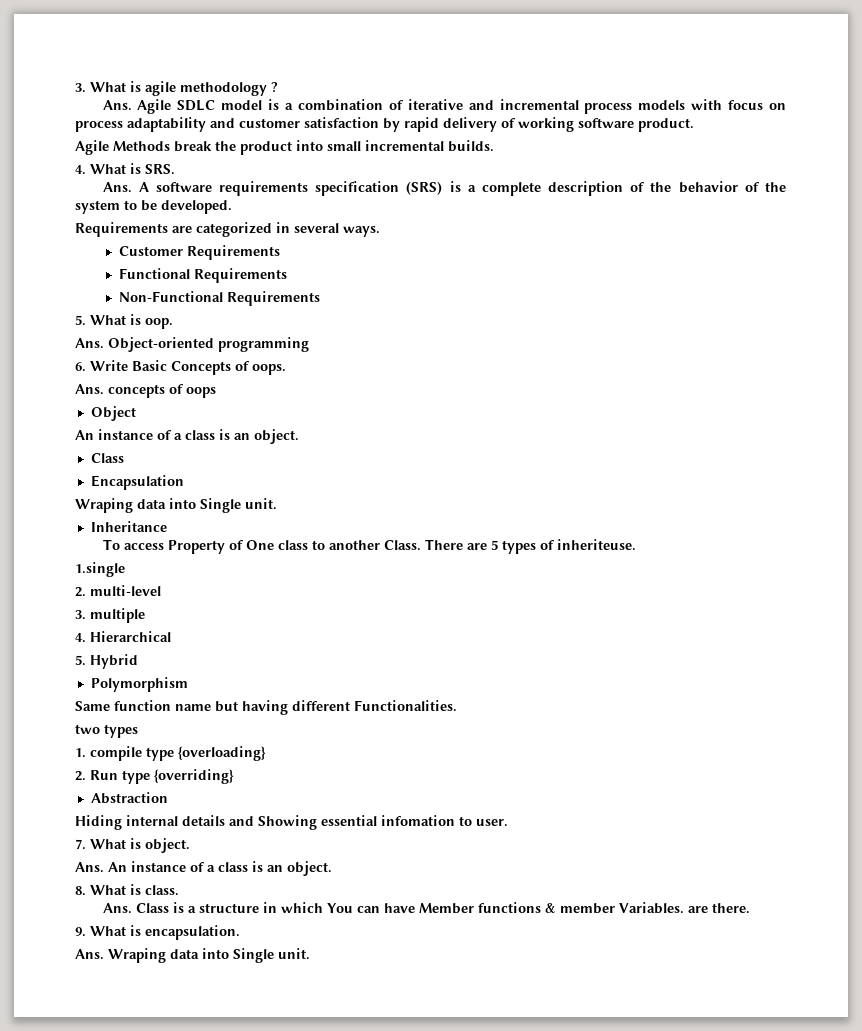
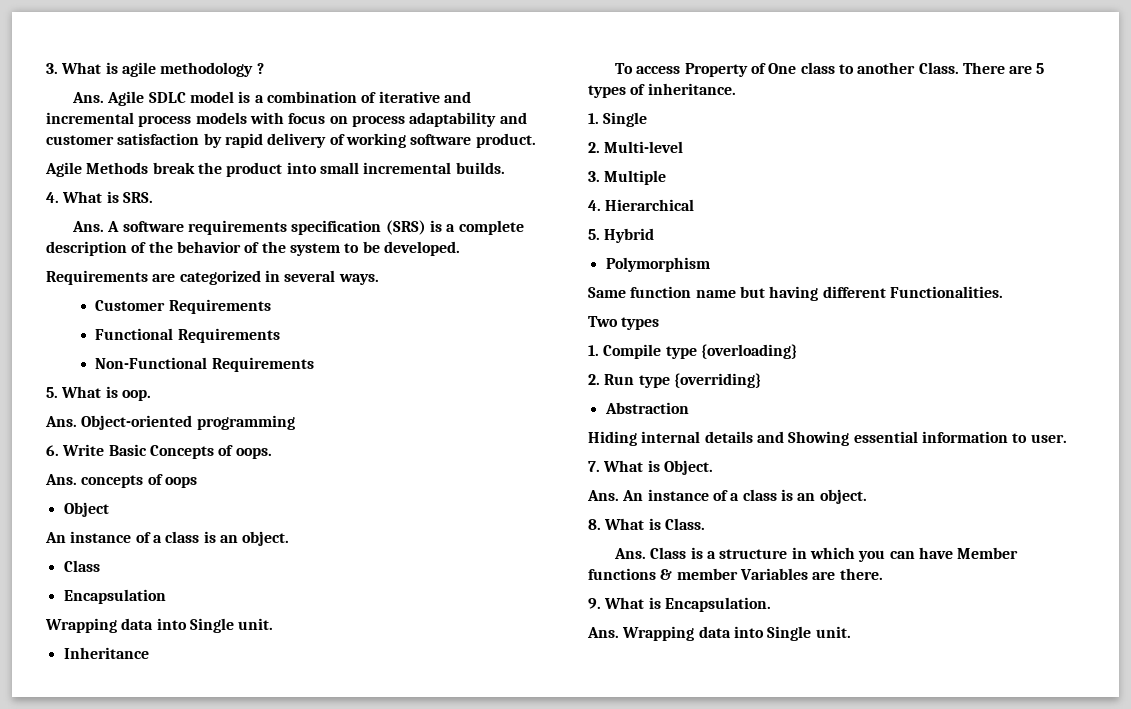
[75,498,133,513] Wraping -> [45,618,117,633] Wrapping
[556,539,636,551] [75,562,125,577] [75,585,161,597] [75,608,145,623] inheriteuse. // 1.single // 2. multi-level // 3. multiple -> [647,83,736,95] [588,112,648,127] [588,141,684,153] [588,170,667,185] inheritance. // 1. Single // 2. Multi-level // 3. Multiple
[75,724,100,734] two -> [588,316,618,327] Two
[90,746,142,761] compile -> [603,344,662,359] Compile
[381,815,455,826] infomation -> [921,431,1008,443] information
[145,838,190,853] object. -> [663,460,713,475] Object.
[145,885,179,896] class. -> [664,518,705,530] Class.
[326,903,353,913] You -> [858,550,886,562] you
[618,902,684,914] Variables. -> [739,568,808,580] Variables
[145,925,240,940] [75,948,166,963] encapsulation. // Ans. Wraping -> [664,597,771,612] [587,626,695,641] Encapsulation. // Ans. Wrapping

